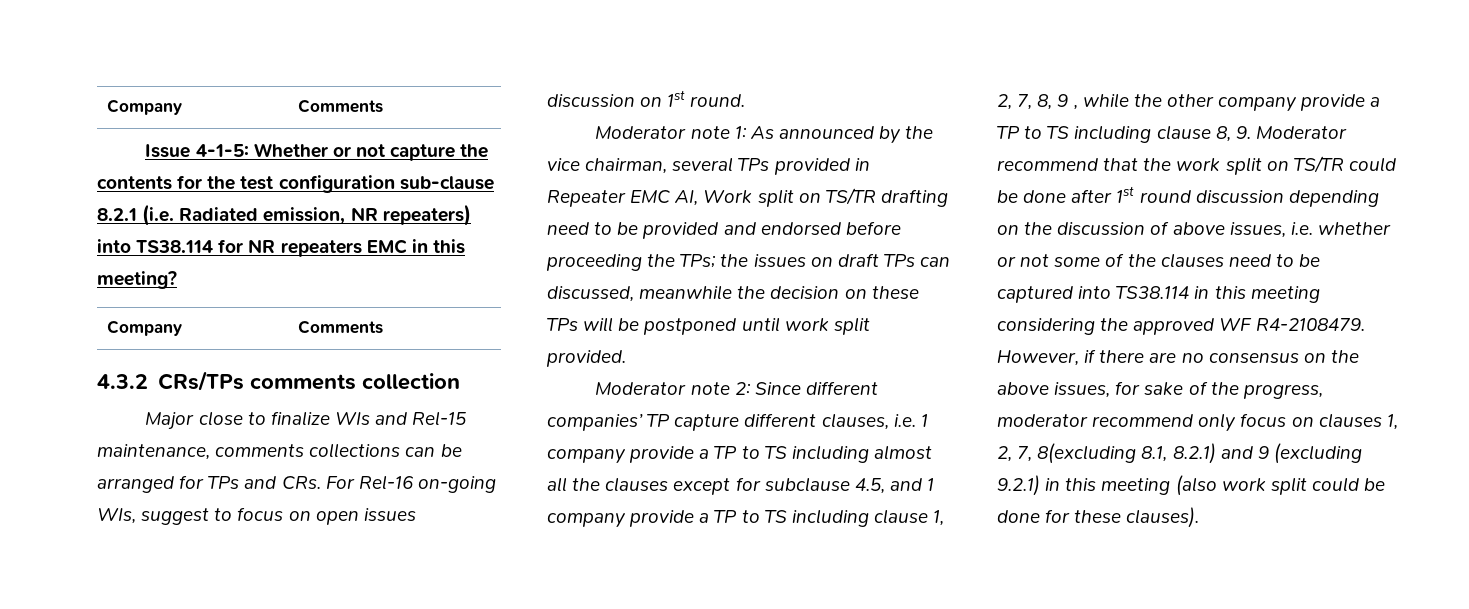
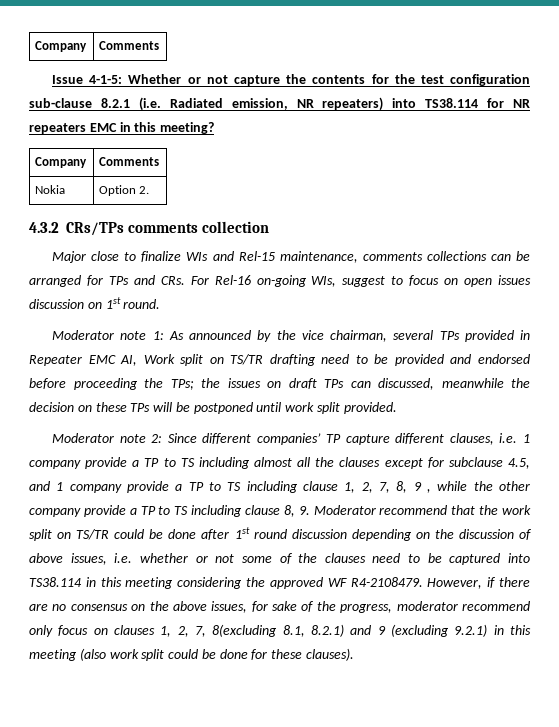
(383, 327) none -> [35,185,66,194] [99,185,150,196] // Nokia | Option 2.

